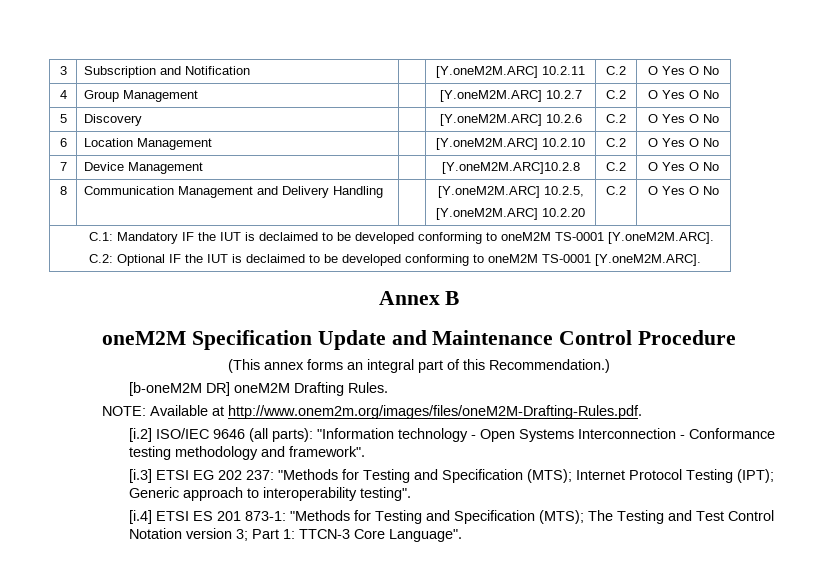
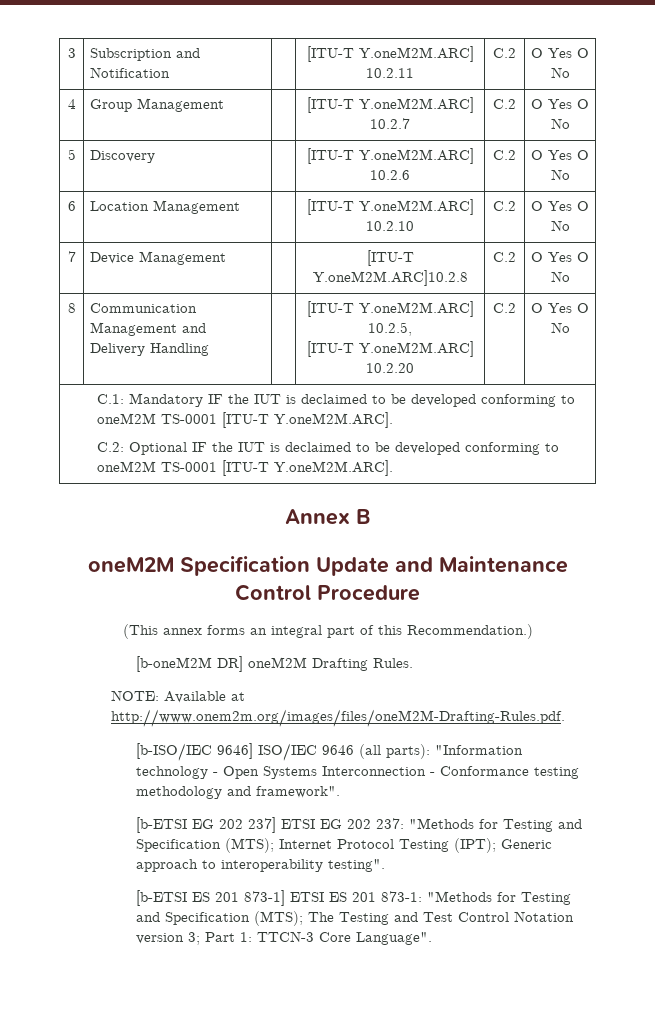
[436,66,538,78] [Y.oneM2M.ARC] -> [306,46,474,62] [ITU-T Y.oneM2M.ARC]
[439,90,542,102] [Y.oneM2M.ARC] -> [306,97,474,113] [ITU-T Y.oneM2M.ARC]
[439,114,542,126] [Y.oneM2M.ARC] -> [306,148,474,164] [ITU-T Y.oneM2M.ARC]
[436,138,538,150] [Y.oneM2M.ARC] -> [306,199,474,215] [ITU-T Y.oneM2M.ARC]
[441,162,580,174] [Y.oneM2M.ARC]10.2.8 -> [366,250,414,266] [312,270,468,286] [ITU-T Y.oneM2M.ARC]10.2.8
[437,186,540,198] [Y.oneM2M.ARC] -> [306,301,474,317] [ITU-T Y.oneM2M.ARC]
[436,208,538,220] [Y.oneM2M.ARC] -> [306,341,474,357] [ITU-T Y.oneM2M.ARC]
[607,232,714,244] [Y.oneM2M.ARC]. -> [221,412,393,428] [ITU-T Y.oneM2M.ARC].
[594,254,701,266] [Y.oneM2M.ARC]. -> [221,460,393,476] [ITU-T Y.oneM2M.ARC].
[129,428,153,442] [i.2] -> [136,743,254,761] [b-ISO/IEC 9646]
[129,469,153,483] [i.3] -> [136,817,277,833] [b-ETSI EG 202 237]
[129,510,153,524] [i.4] -> [136,890,286,906] [b-ETSI ES 201 873-1]

